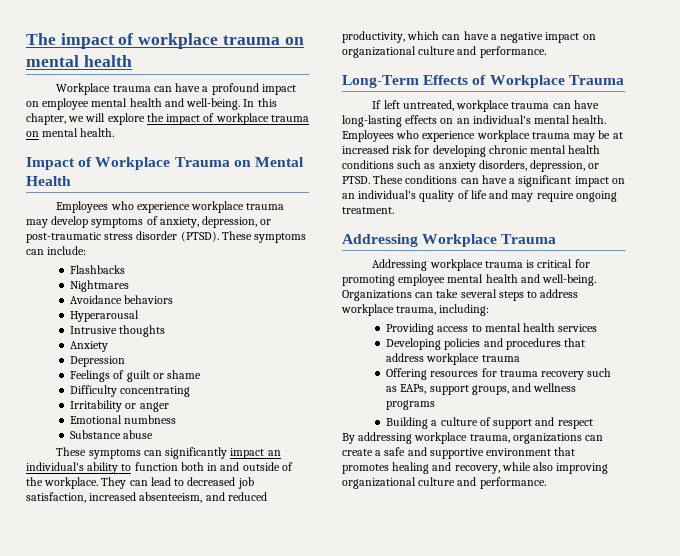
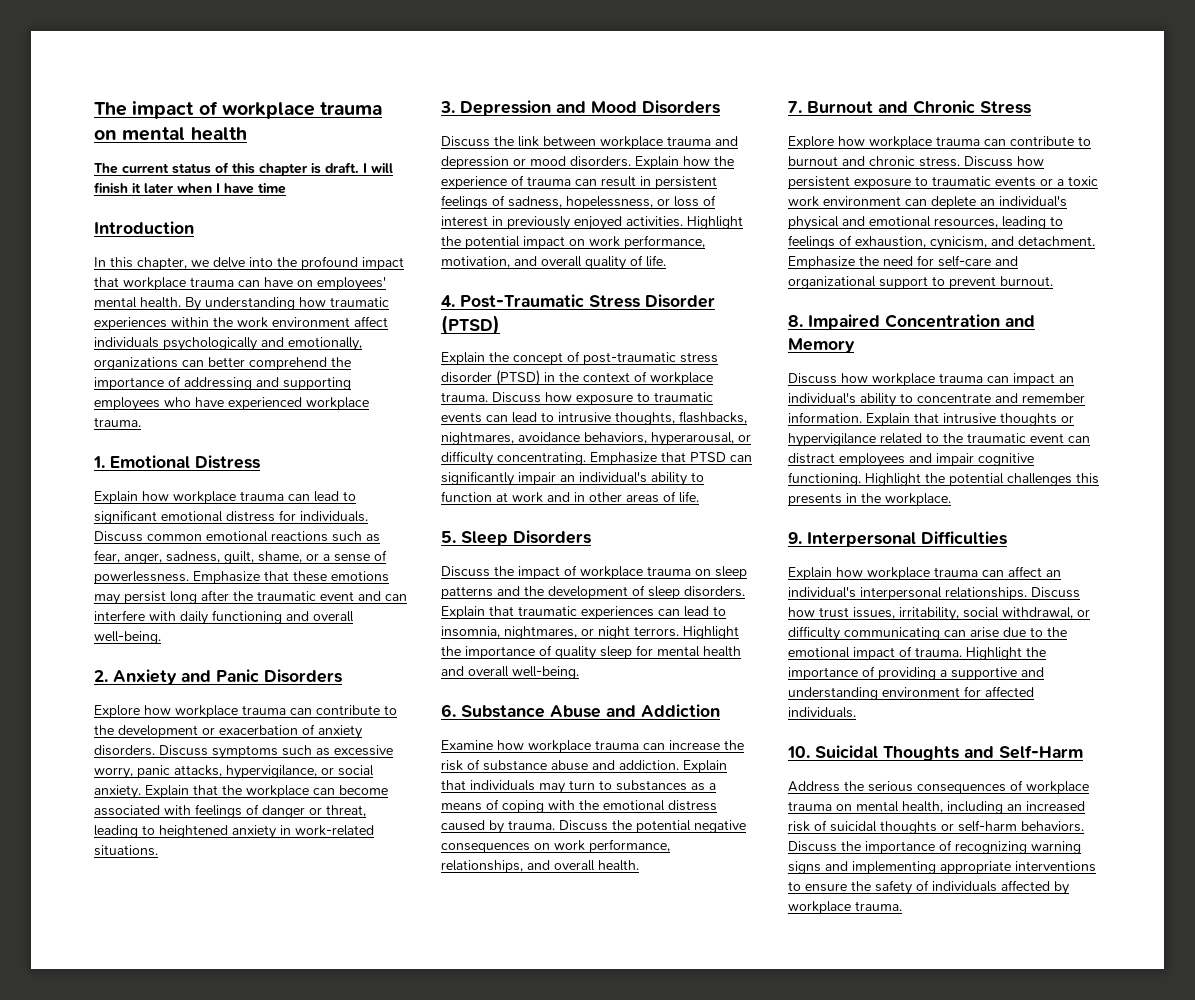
[56,83,296,95] [26,98,277,110] [26,113,145,125] Workplace trauma can have a profound impact on employee mental health and well-being. In this chapter, we will explore -> [94,162,393,176] [94,182,286,194] [94,221,194,234] [94,256,404,270] [94,277,386,291] [94,297,389,311] [94,316,388,330] [94,337,362,351] [94,357,351,370] [94,376,351,390] [94,397,369,411] [94,417,141,427] [93,455,260,469] [94,491,356,504] [94,510,368,524] [94,531,380,542] [94,550,387,564] [94,571,389,584] [94,590,407,605] [94,610,354,625] [94,631,161,644] [94,669,342,685] [94,705,397,718] [94,724,362,739] [94,745,393,759] [94,765,374,779] [94,785,388,799] [94,804,366,818] [94,825,374,839] [94,845,158,856] [440,100,720,116] [441,136,738,149] [441,156,734,169] [441,175,717,189] [441,195,716,209] [441,216,743,230] [441,235,705,249] [441,255,666,270] [441,294,715,308] [441,315,500,335] [441,351,718,365] [441,370,713,386] [441,392,713,405] [441,411,747,425] [441,432,751,446] [441,451,752,466] [441,471,704,486] [441,491,699,503] [441,530,591,546] [441,566,490,577] The current status of this chapter is draft. I will finish it later when I have time // Introduction // In this chapter, we delve into the profound impact that workplace trauma can have on employees' mental health. By understanding how traumatic experiences within the work environment affect individuals psychologically and emotionally, organizations can better comprehend the importance of addressing and supporting employees who have experienced workplace trauma. // 1. Emotional Distress // Explain how workplace trauma can lead to significant emotional distress for individuals. Discuss common emotional reactions such as fear, anger, sadness, guilt, shame, or a sense of powerlessness. Emphasize that these emotions may persist long after the traumatic event and can interfere with daily functioning and overall well-being. // 2. Anxiety and Panic Disorders // Explore how workplace trauma can contribute to the development or exacerbation of anxiety disorders. Discuss symptoms such as excessive worry, panic attacks, hypervigilance, or social anxiety. Explain that the workplace can become associated with feelings of danger or threat, leading to heightened anxiety in work-related situations. // 3. Depression and Mood Disorders // Discuss the link between workplace trauma and depression or mood disorders. Explain how the experience of trauma can result in persistent feelings of sadness, hopelessness, or loss of interest in previously enjoyed activities. Highlight the potential impact on work performance, motivation, and overall quality of life. // 4. Post-Traumatic Stress Disorder (PTSD) // Explain the concept of post-traumatic stress disorder (PTSD) in the context of workplace trauma. Discuss how exposure to traumatic events can lead to intrusive thoughts, flashbacks, nightmares, avoidance behaviors, hyperarousal, or difficulty concentrating. Emphasize that PTSD can significantly impair an individual's ability to function at work and in other areas of life. // 5. Sleep Disorders // Discuss
[42,128,115,137] [26,157,304,170] [26,176,71,186] [56,201,285,213] [26,216,272,228] [26,231,307,243] [26,246,87,255] [70,265,126,274] [70,280,130,292] [70,295,174,304] [70,310,140,322] [70,325,166,337] [70,341,109,352] [70,356,126,367] [70,370,202,382] [70,385,191,397] [70,400,169,412] [70,415,177,424] [70,430,154,439] [56,447,228,459] mental health. // Impact of Workplace Trauma on Mental Health // Employees who experience workplace trauma may develop symptoms of anxiety, depression, or post-traumatic stress disorder (PTSD). These symptoms can include: // Flashbacks // Nightmares // Avoidance behaviors // Hyperarousal // Intrusive thoughts // Anxiety // Depression // Feelings of guilt or shame // Difficulty concentrating // Irritability or anger // Emotional numbness // Substance abuse // These symptoms can significantly -> [715,566,747,579] [441,585,745,599] [441,606,726,619] [441,626,739,639] [441,645,741,660] [441,666,579,679] [441,704,720,718] [441,740,744,753] [441,759,727,773] [441,780,716,794] [441,799,717,813] [441,820,746,834] [441,839,670,853] [441,860,639,873] [788,100,1031,114] [788,136,1091,149] [788,156,1044,167] [788,176,1098,189] [788,196,1067,209] [788,216,1063,230] [788,235,1095,250] [788,255,1018,269] [788,276,1053,289] [788,314,1035,330] [788,338,855,353] [788,373,1009,386] sleep patterns and the development of sleep disorders. Explain that traumatic experiences can lead to insomnia, nightmares, or night terrors. Highlight the importance of quality sleep for mental health and overall well-being. // 6. Substance Abuse and Addiction // Examine how workplace trauma can increase the risk of substance abuse and addiction. Explain that individuals may turn to substances as a means of coping with the emotional distress caused by trauma. Discuss the potential negative consequences on work performance, relationships, and overall health. // 7. Burnout and Chronic Stress // Explore how workplace trauma can contribute to burnout and chronic stress. Discuss how persistent exposure to traumatic events or a toxic work environment can deplete an individual's physical and emotional resources, leading to feelings of exhaustion, cynicism, and detachment. Emphasize the need for self-care and organizational support to prevent burnout. // 8. Impaired Concentration and Memory // Discuss how workplace trauma can
[134,462,293,471] [26,477,254,489] [26,492,267,503] [342,31,596,43] [342,46,546,58] [342,75,624,88] [372,100,599,112] [342,115,607,127] [342,130,623,142] [342,145,601,157] [342,160,600,172] [342,175,625,187] [342,190,617,202] [342,207,394,214] [342,234,557,247] [372,259,590,271] [342,274,597,286] [342,289,579,301] [341,304,490,316] [386,323,598,335] [386,338,586,350] [386,353,520,365] [386,368,612,380] [386,383,577,395] [386,400,436,410] [386,417,593,429] [342,432,604,444] [342,447,576,459] [342,462,609,474] [342,477,546,489] function both in and outside of the workplace. They can lead to decreased job satisfaction, increased absenteeism, and reduced productivity, which can have a negative impact on organizational culture and performance. // Long-Term Effects of Workplace Trauma // If left untreated, workplace trauma can have long-lasting effects on an individual's mental health. Employees who experience workplace trauma may be at increased risk for developing chronic mental health conditions such as anxiety disorders, depression, or PTSD. These conditions can have a significant impact on an individual's quality of life and may require ongoing treatment. // Addressing Workplace Trauma // Addressing workplace trauma is critical for promoting employee mental health and well-being. Organizations can take several steps to address workplace trauma, including: // Providing access to mental health services // Developing policies and procedures that address workplace trauma // Offering resources for trauma recovery such as EAPs, support groups, and wellness programs // Building a culture of support and respect // By addressing workplace trauma, organizations can create a safe and supportive environment that promotes healing and recovery, while also improving organizational culture and performance. -> [917,393,1085,403] [788,412,1074,426] [788,433,1090,447] [788,453,1034,467] [788,472,1099,486] [788,493,951,506] [788,531,1007,547] [788,566,1061,580] [788,587,1080,600] [788,607,1090,621] [788,626,1067,641] [788,646,1046,660] [788,666,1044,680] [788,686,1034,700] [788,707,856,718] [787,745,1083,761] [788,780,1089,794] [788,801,1085,814] [788,820,1084,834] [788,840,1081,854] [788,861,1096,874] [788,880,1069,895] [788,901,902,914] concentrate and remember information. Explain that intrusive thoughts or hypervigilance related to the traumatic event can distract employees and impair cognitive functioning. Highlight the potential challenges this presents in the workplace. // 9. Interpersonal Difficulties // Explain how workplace trauma can affect an individual's interpersonal relationships. Discuss how trust issues, irritability, social withdrawal, or difficulty communicating can arise due to the emotional impact of trauma. Highlight the importance of providing a supportive and understanding environment for affected individuals. // 10. Suicidal Thoughts and Self-Harm // Address the serious consequences of workplace trauma on mental health, including an increased risk of suicidal thoughts or self-harm behaviors. Discuss the importance of recognizing warning signs and implementing appropriate interventions to ensure the safety of individuals affected by workplace trauma.

